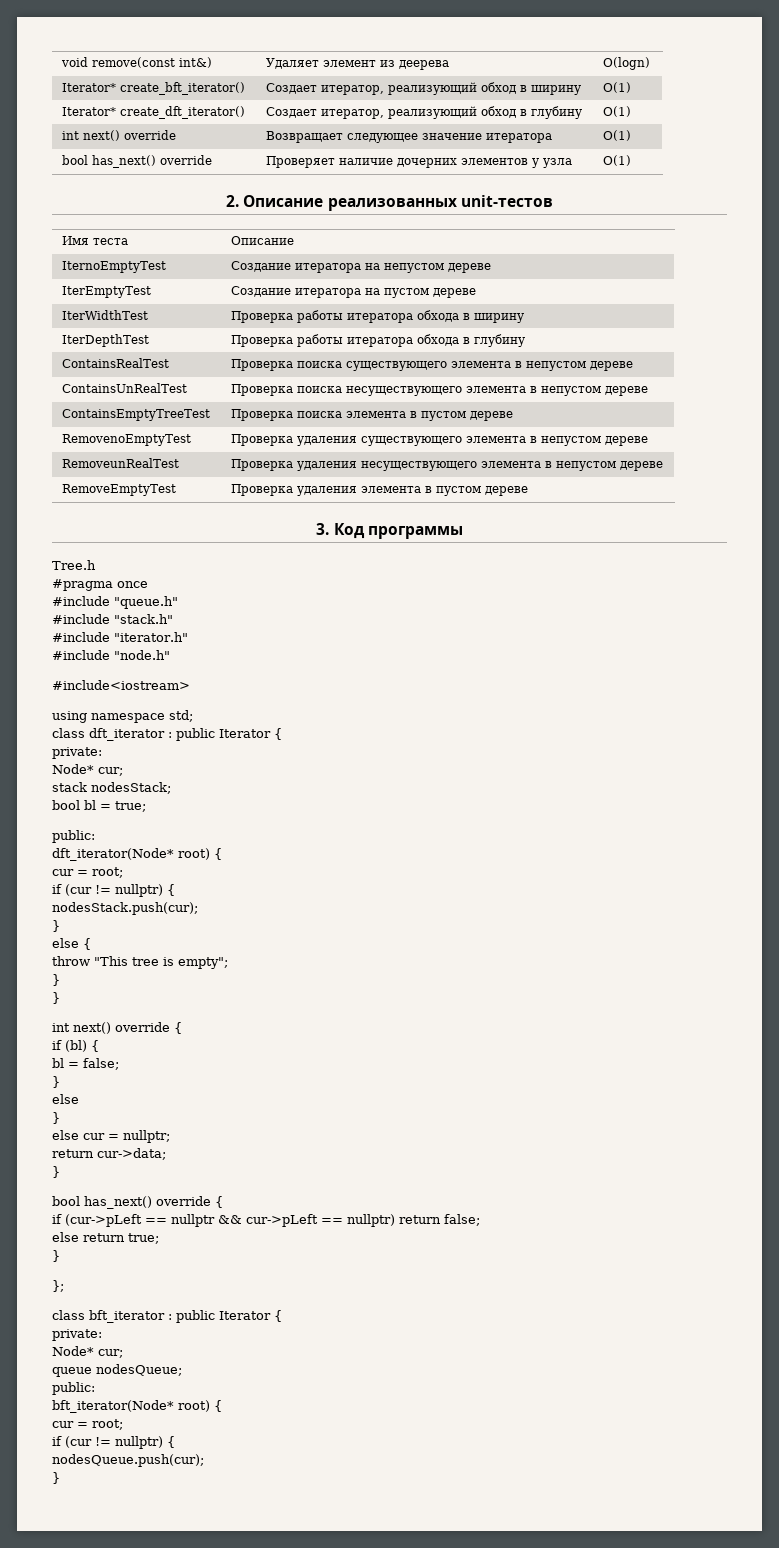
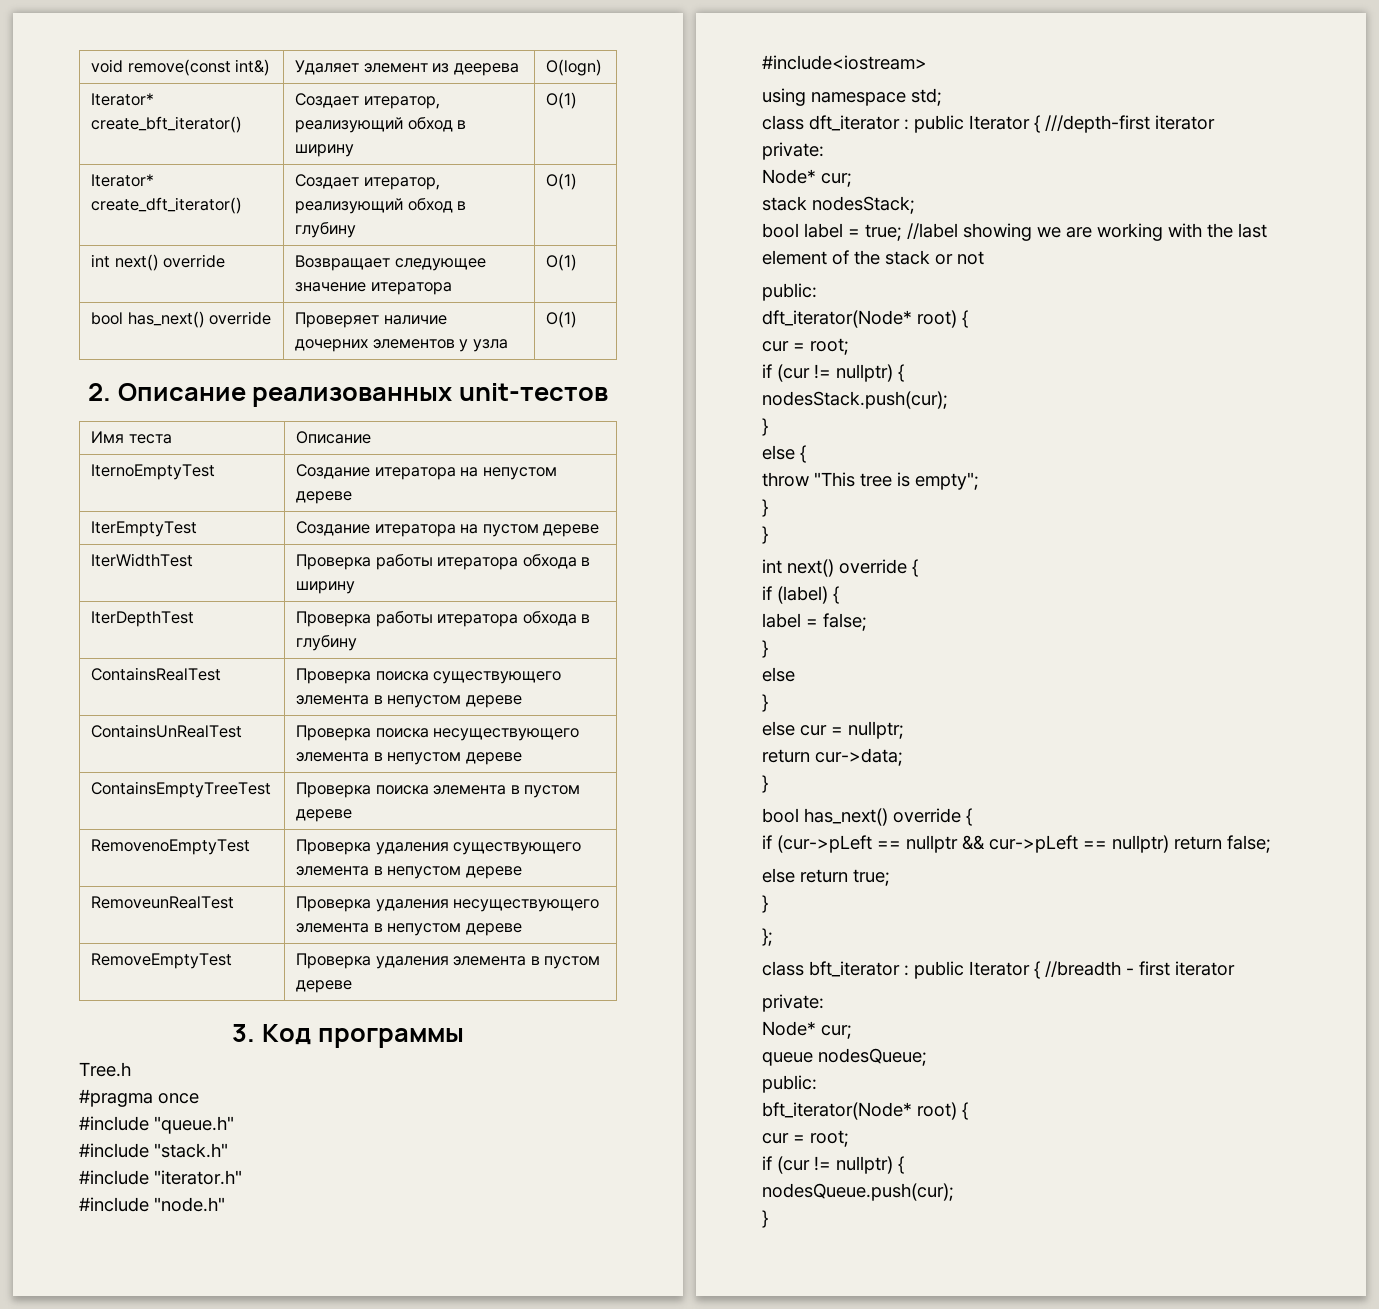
(282, 734) none -> [1045,115,1215,133] ///depth-first iterator
[84,800,96,810] bl -> [804,223,843,238] label
(146, 806) none -> [907,223,1267,241] [762,250,984,265] //label showing we are working with the last element of the stack or not
[65,1040,99,1052] [52,1058,64,1068] (bl) { // bl -> [777,586,839,604] [762,613,801,628] (label) { // label
(282, 1316) none -> [1045,961,1235,977] //breadth - first iterator

